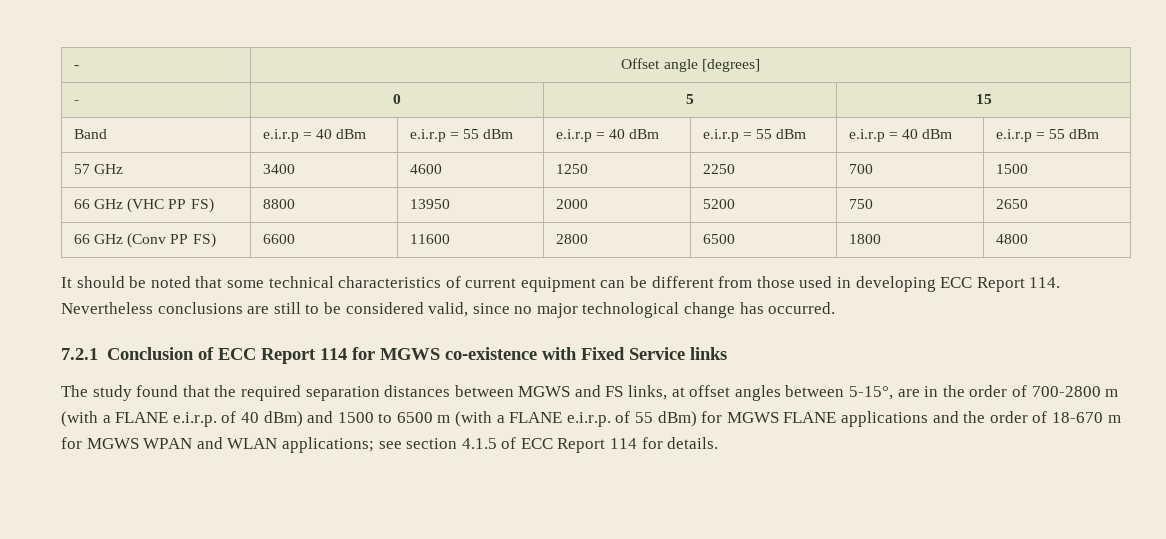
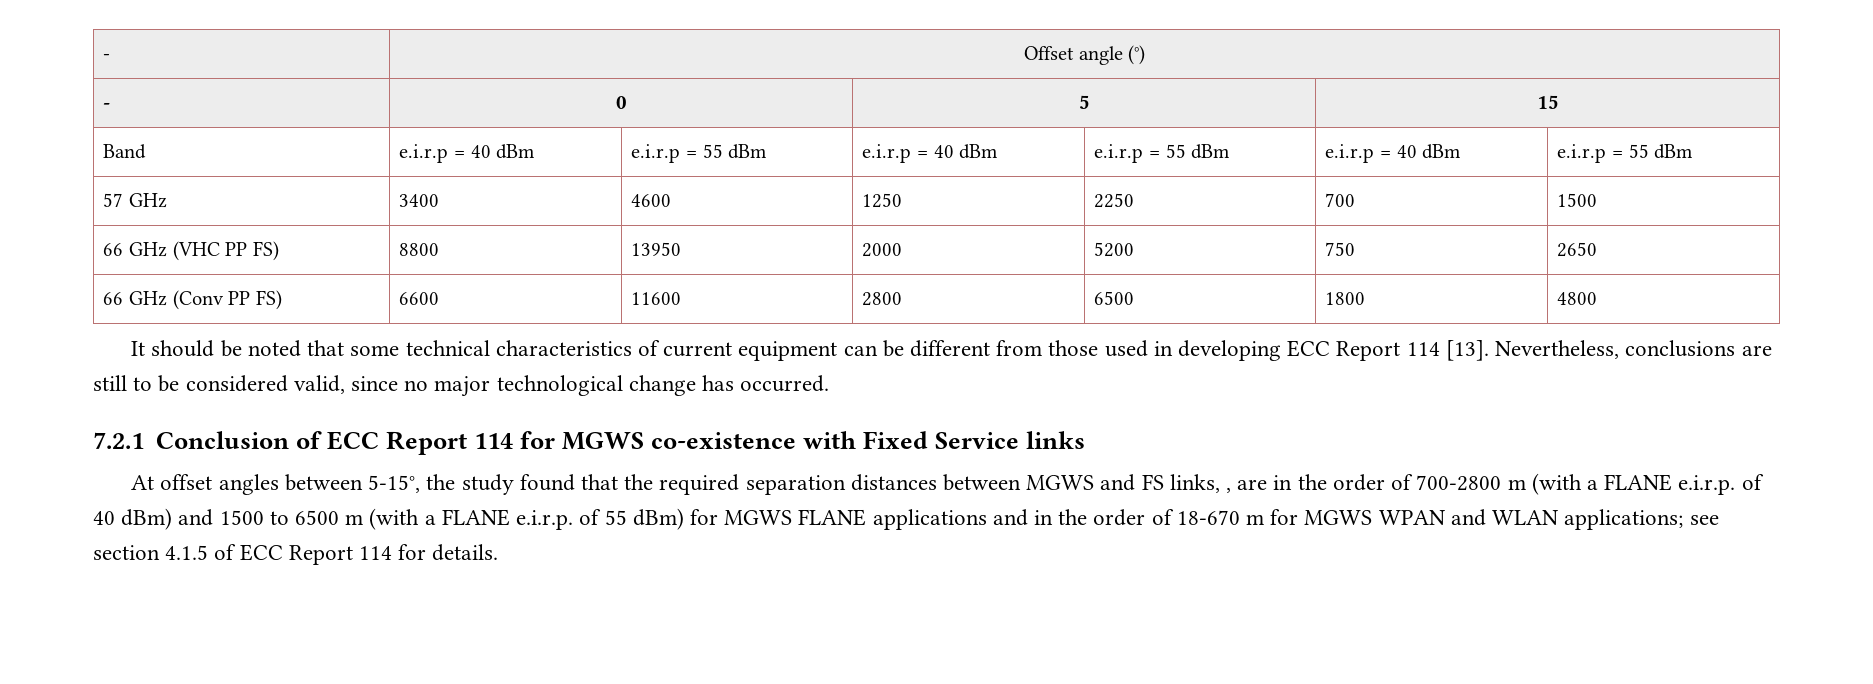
[701,59,760,72] [degrees] -> [1128,45,1146,65] (°)
[1029,277,1061,288] [61,302,153,314] 114. Nevertheless -> [1406,340,1620,361] 114 [13]. Nevertheless,
[61,385,88,397] The -> [131,474,456,495] At offset angles between 5-15°, the
[671,385,894,401] at offset angles between 5-15°, -> [1226,487,1232,493] ,
(959, 417) none -> [1033,510,1053,525] in

